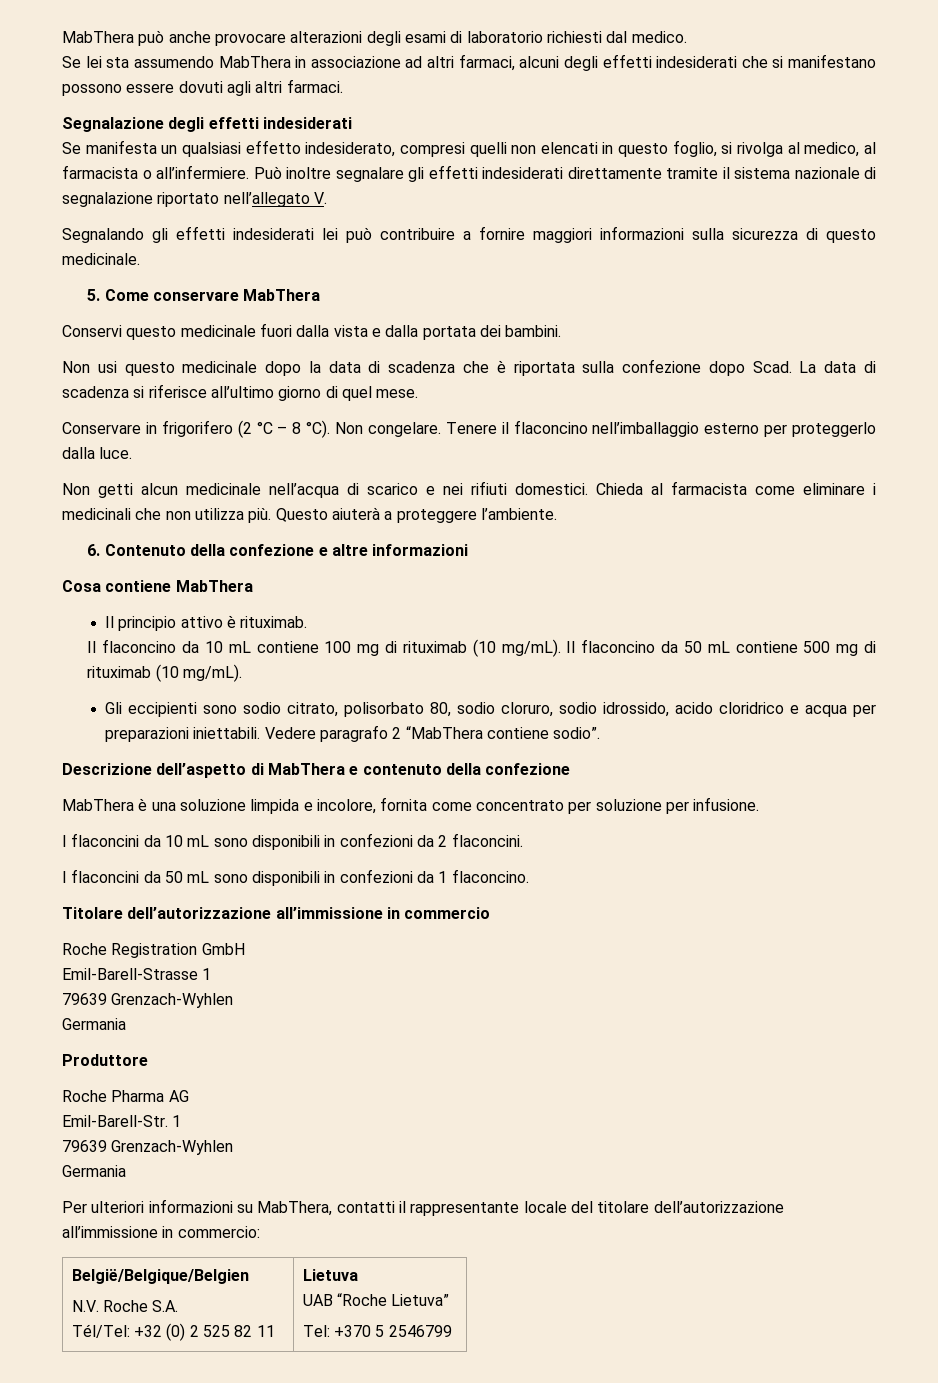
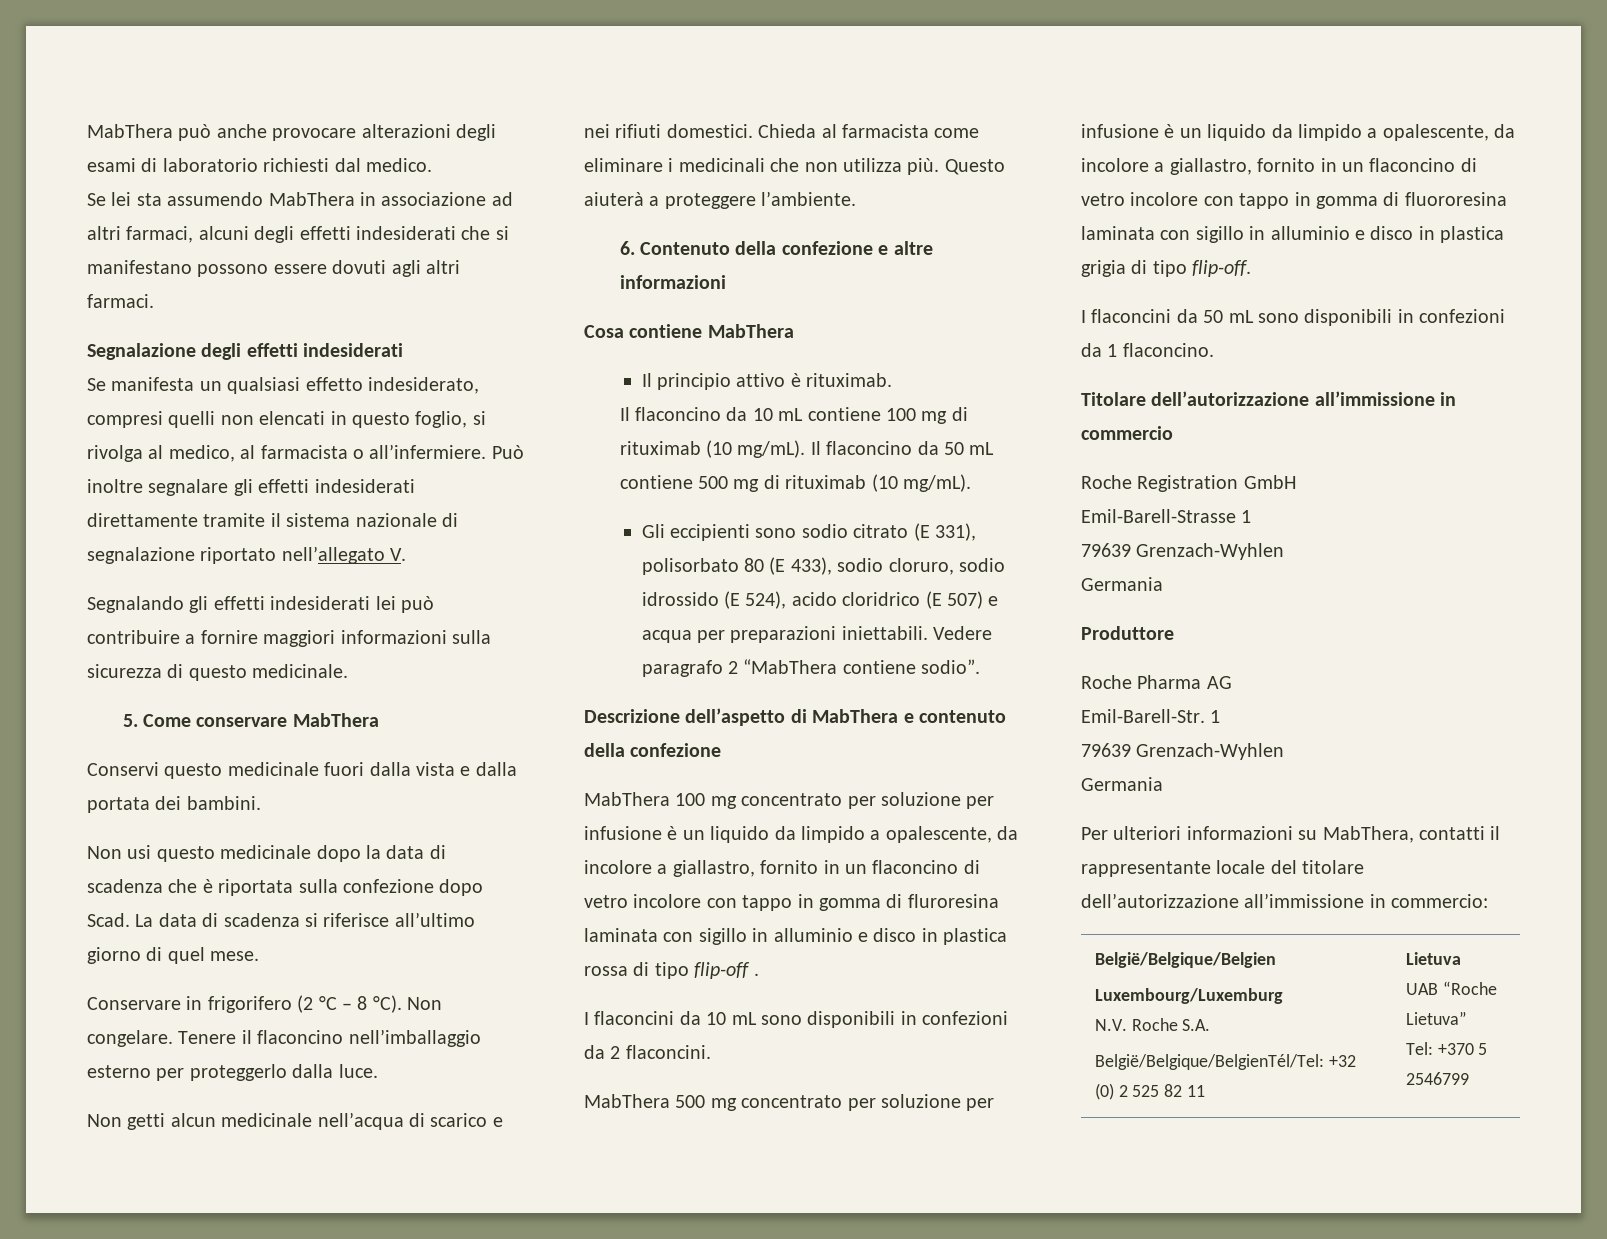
[286,702,784,717] citrato, polisorbato 80, sodio cloruro, sodio idrossido, acido cloridrico -> [853,523,976,541] [641,557,1005,575] [641,591,983,609] citrato (E 331), polisorbato 80 (E 433), sodio cloruro, sodio idrossido (E 524), acido cloridrico (E 507)
[138,797,760,814] è una soluzione limpida e incolore, fornita come concentrato per soluzione per infusione. -> [675,792,995,809] [584,826,1019,843] [584,860,980,877] [584,894,999,911] [584,928,1008,945] [584,962,759,979] 100 mg concentrato per soluzione per infusione è un liquido da limpido a opalescente, da incolore a giallastro, fornito in un flaconcino di vetro incolore con tappo in gomma di fluroresina laminata con sigillo in alluminio e disco in plastica rossa di tipo flip-off .
(523, 840) none -> [584,1094,995,1111] [1081,124,1516,141] [1081,158,1477,175] [1081,192,1507,209] [1081,226,1505,243] [1081,260,1252,277] // MabThera 500 mg concentrato per soluzione per infusione è un liquido da limpido a opalescente, da incolore a giallastro, fornito in un flaconcino di vetro incolore con tappo in gomma di fluororesina laminata con sigillo in alluminio e disco in plastica grigia di tipo flip-off.
(249, 1276) none -> [1094,988,1283,1004] // Luxembourg/Luxemburg
[71,1324,130,1338] Tél/Tel: -> [1094,1054,1324,1070] België/Belgique/BelgienTél/Tel:

